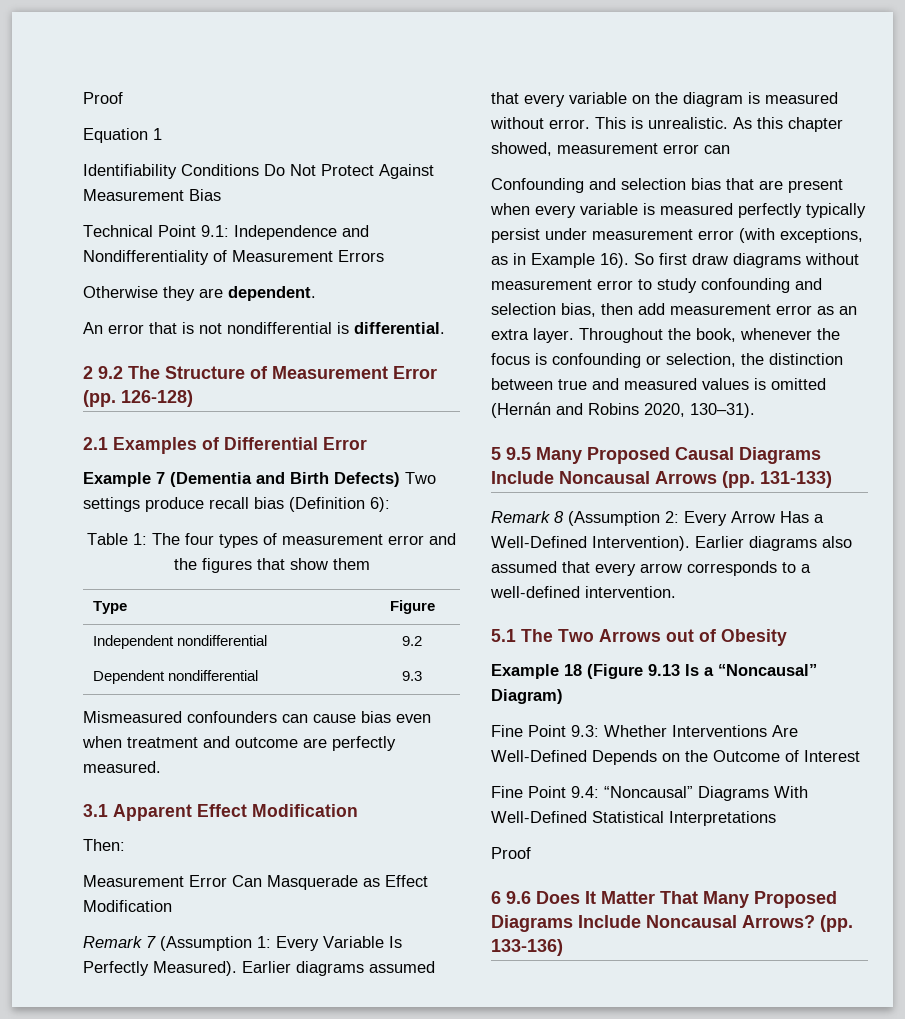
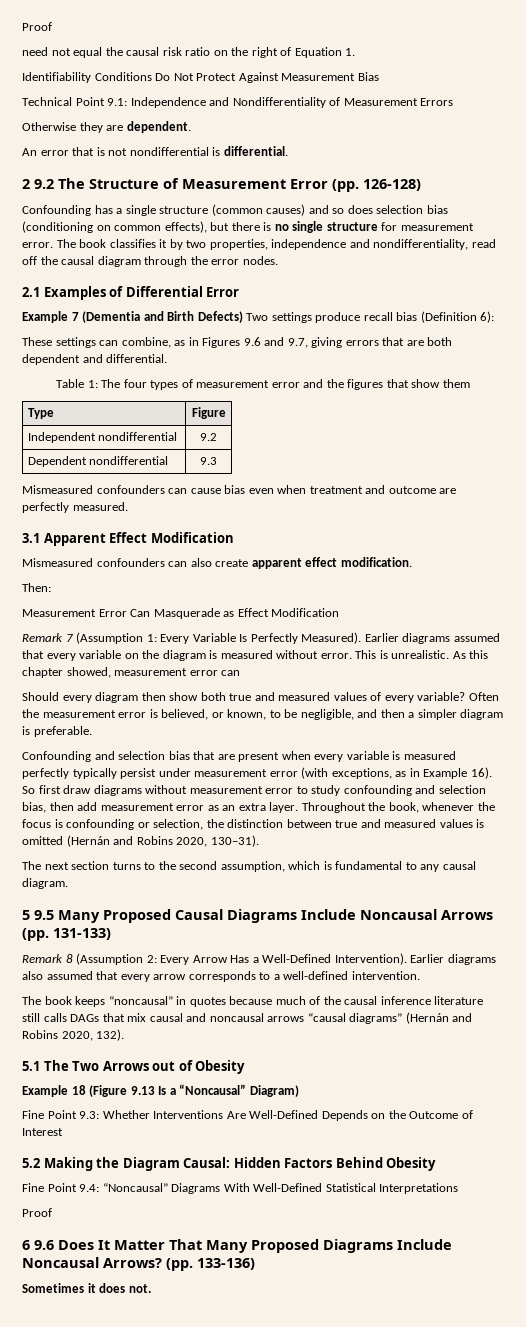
[83,92,123,104] [83,128,162,143] Proof // Equation 1 -> [22,22,52,31] [22,47,356,58] Proof // need not equal the causal risk ratio on the right of Equation 1.
(193, 398) none -> [22,204,448,216] [22,221,474,233] [22,239,496,250] [22,256,278,267] // Confounding has a single structure (common causes) and so does selection bias (conditioning on common effects), but there is no single structure for measurement error. The book classifies it by two properties, independence and nondifferentiality, read off the causal diagram through the error nodes.
(390, 504) none -> [22,337,453,348] [22,354,168,365] // These settings can combine, as in Figures 9.6 and 9.7, giving errors that are both dependent and differential.
(358, 810) none -> [22,557,412,569] // Mismeasured confounders can also create apparent effect modification.
(730, 149) none -> [22,692,499,703] [22,709,504,720] [22,726,92,737] // Should every diagram then show both true and measured values of every variable? Often the measurement error is believed, or known, to be negligible, and then a simpler diagram is preferable.
(755, 410) none -> [22,861,476,872] [22,878,68,889] // The next section turns to the second assumption, which is fundamental to any causal diagram.
(676, 592) none -> [22,996,484,1007] [22,1012,473,1024] [22,1029,125,1041] // The book keeps “noncausal” in quotes because much of the causal inference literature still calls DAGs that mix causal and noncausal arrows “causal diagrams” (Hernán and Robins 2020, 132).
(860, 756) none -> [22,1157,437,1171] // 5.2 Making the Diagram Causal: Hidden Factors Behind Obesity
(563, 947) none -> [22,1283,151,1293] // Sometimes it does not.

